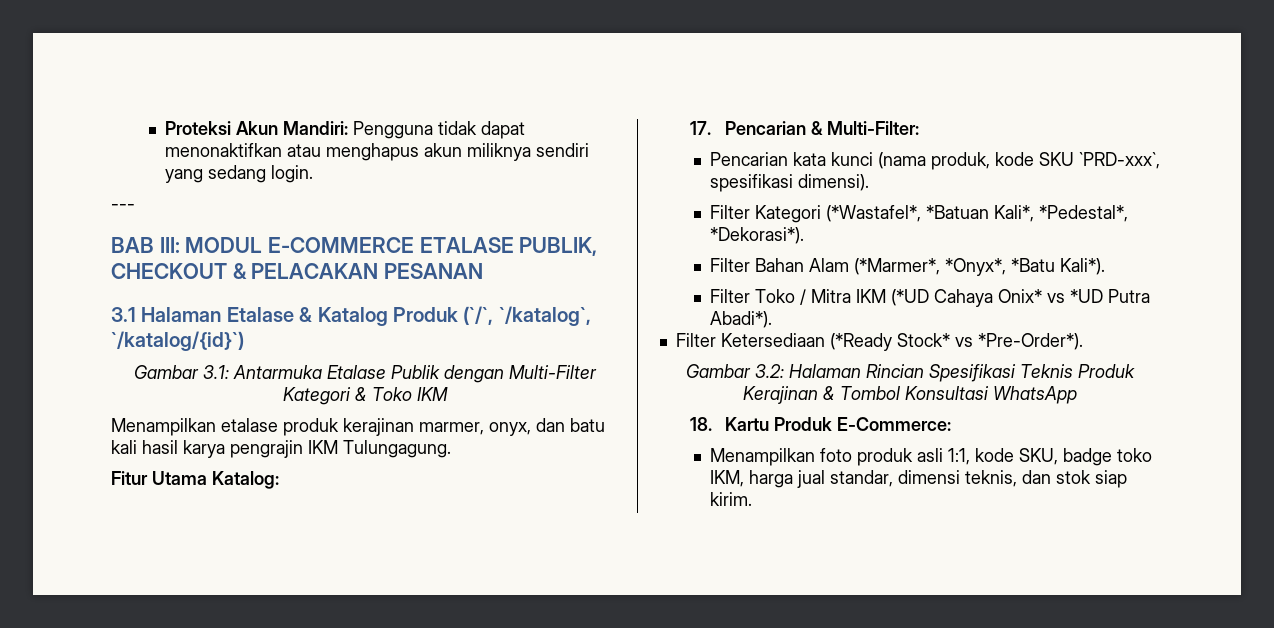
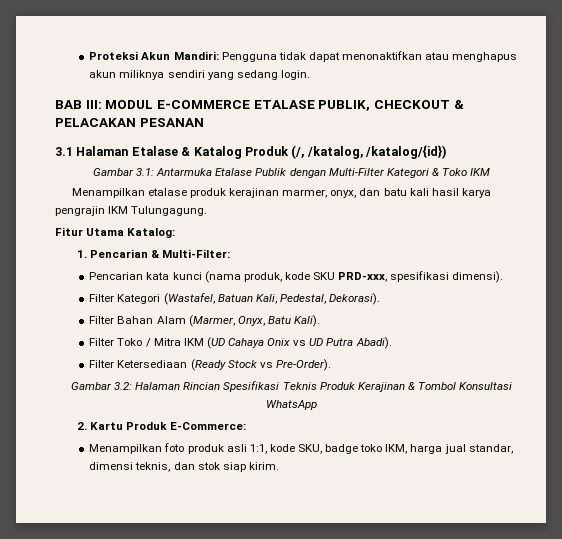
[111,204,135,210] // --- -> (310, 75) none
[463,306,591,326] [111,331,244,351] (`/`, `/katalog`, `/katalog/{id}`) -> [291,145,446,159] (/, /katalog, /katalog/{id})
[690,121,712,135] 17. -> [76,250,87,258] 1.
[1079,152,1161,169] `PRD-xxx`, -> [338,272,388,282] PRD-xxx,
[826,205,1129,222] [710,227,805,244] (*Wastafel*, *Batuan Kali*, *Pedestal*, *Dekorasi*). -> [163,293,380,305] (Wastafel, Batuan Kali, Pedestal, Dekorasi).
[854,258,1106,276] (*Marmer*, *Onyx*, *Batu Kali*). -> [188,315,320,327] (Marmer, Onyx, Batu Kali).
[891,289,1151,307] [710,311,773,328] [675,333,1083,351] (*UD Cahaya Onix* vs *UD Putra Abadi*). // Filter Ketersediaan (*Ready Stock* vs *Pre-Order*). -> [206,337,392,349] [89,359,331,371] (UD Cahaya Onix vs UD Putra Abadi). // Filter Ketersediaan (Ready Stock vs Pre-Order).
[690,417,713,431] 18. -> [76,422,87,430] 2.

